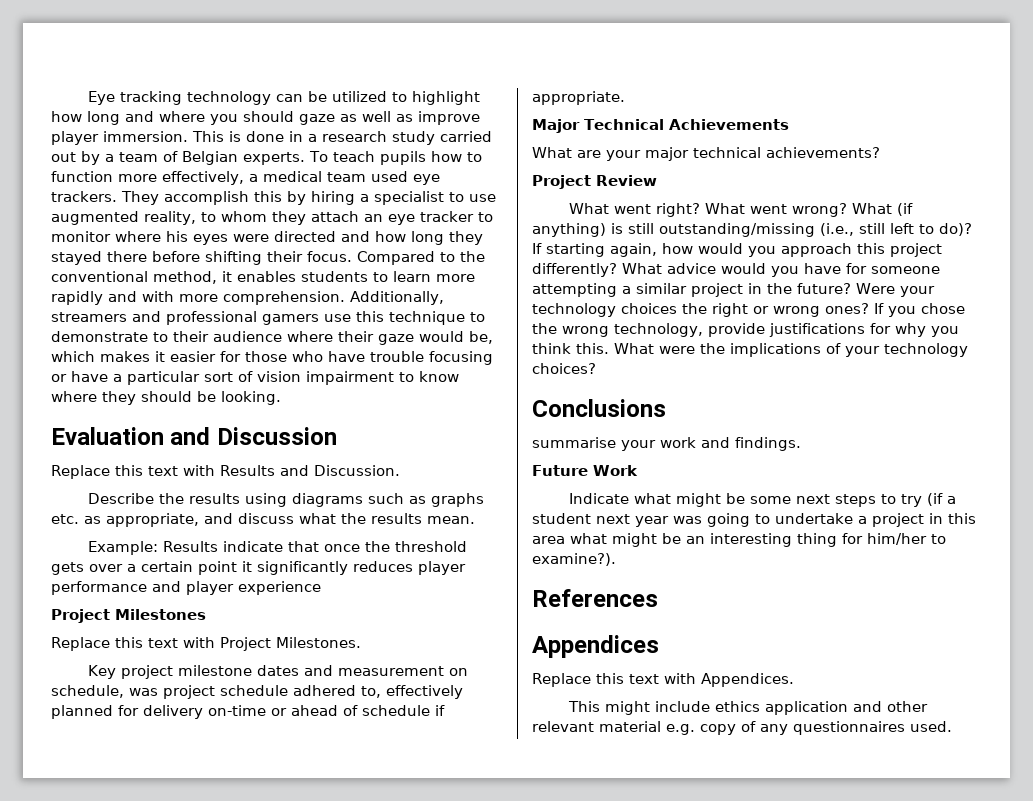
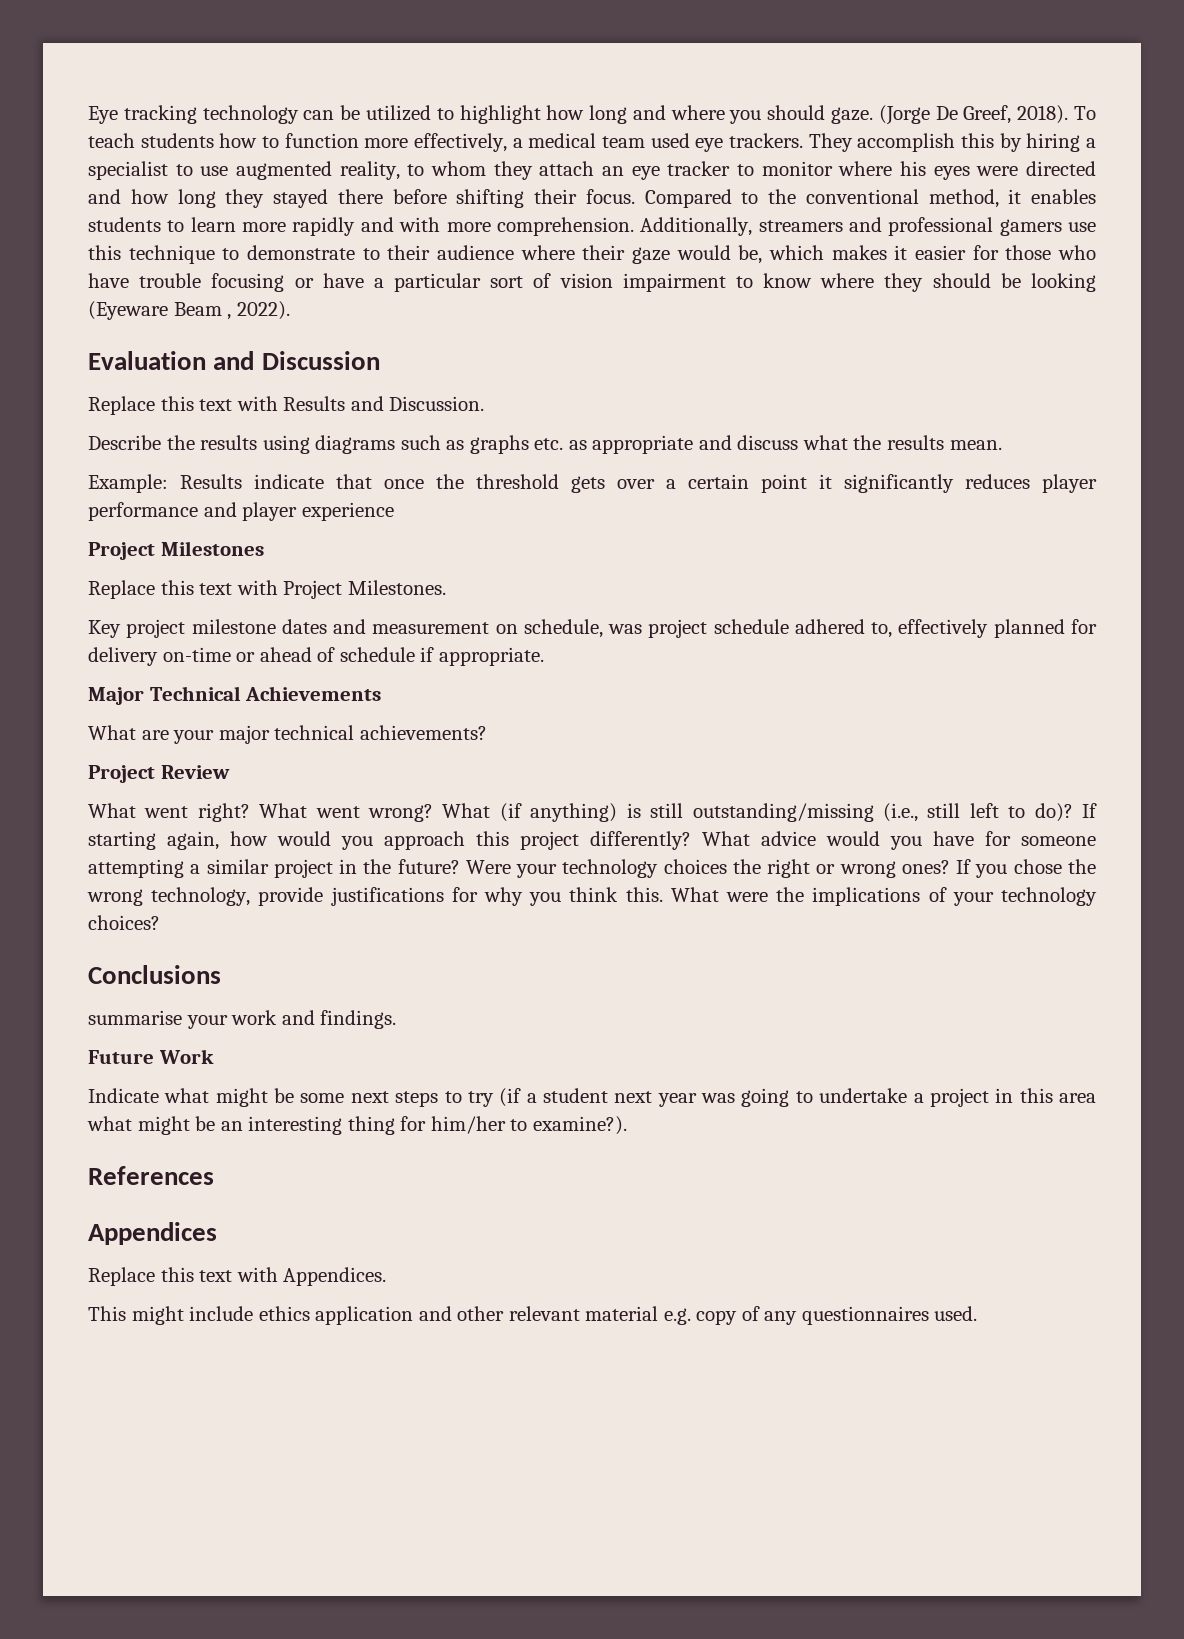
[299,111,480,125] [51,131,492,145] [51,151,305,165] gaze as well as improve player immersion. This is done in a research study carried out by a team of Belgian experts. -> [831,105,1069,125] gaze. (Jorge De Greef, 2018).
[379,151,426,165] pupils -> [140,133,214,148] students
[221,391,281,405] looking. -> [1030,273,1096,292] [88,301,290,320] looking (Eyeware Beam , 2022).
[106,513,199,527] appropriate, -> [592,435,694,454] appropriate

